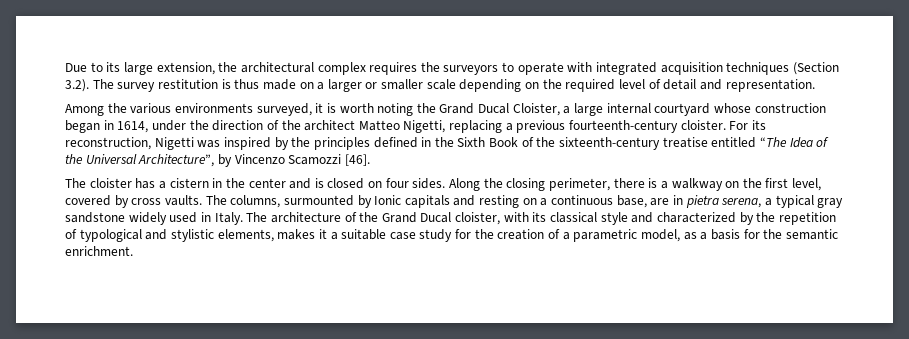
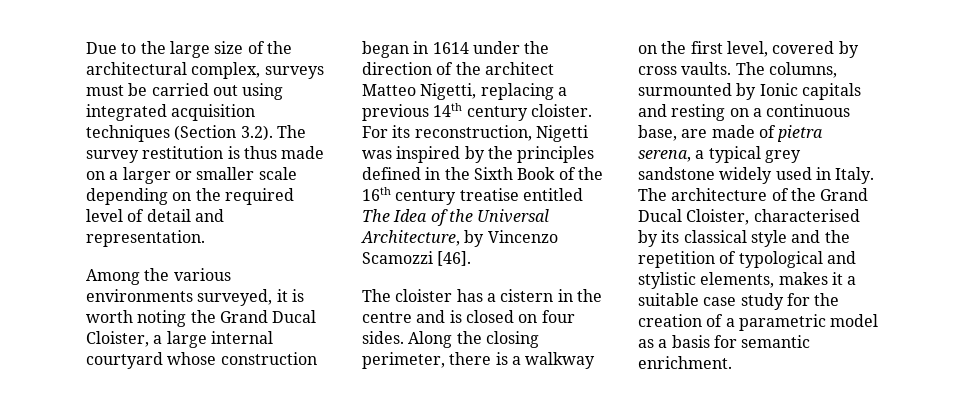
[106,62,593,75] its large extension, the architectural complex requires the surveyors to operate with -> [140,41,292,58] [86,62,324,79] [86,83,284,100] the large size of the architectural complex, surveys must be carried out using
[117,121,149,133] 1614, -> [432,42,469,54] 1614
[569,120,679,133] fourteenth-century -> [433,103,528,121] 14th century
[559,137,661,150] sixteenth-century -> [362,187,457,205] 16th century
[759,137,787,147] “The -> [362,209,390,222] The
[138,154,215,167] Architecture”, -> [361,230,460,246] Architecture,
[248,178,286,188] center -> [362,312,412,323] centre
[672,195,683,205] in -> [711,125,776,138] made of
[817,198,844,208] gray -> [764,150,801,163] grey
[455,212,529,225] cloister, with -> [686,209,860,225] [638,230,658,247] Cloister, characterised by
[656,212,754,225] characterized by -> (821, 236) none
[640,229,680,242] model, -> [830,314,879,327] model
[763,229,783,239] the -> (737, 341) none

